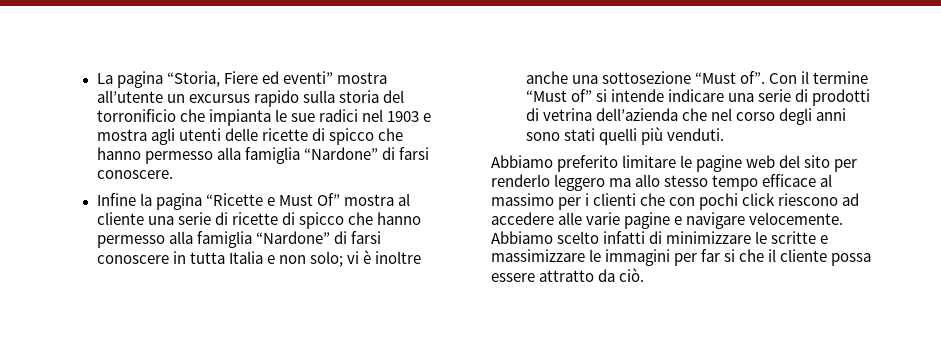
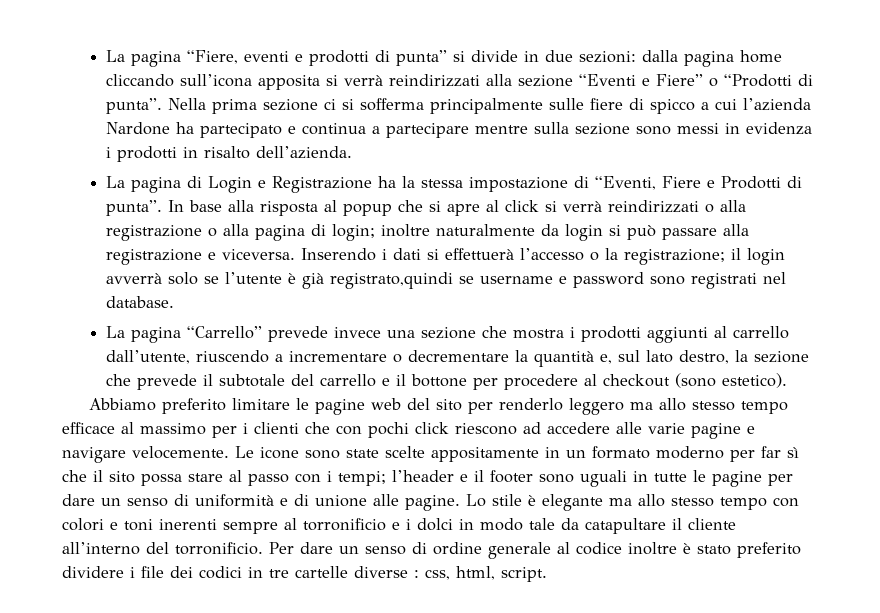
[96,71,388,88] [96,90,405,107] [96,109,432,126] [96,128,404,145] [96,147,430,164] [96,170,173,179] [96,193,411,210] [96,212,422,229] [96,231,381,248] [96,250,422,267] [525,71,869,84] [525,89,871,106] [525,108,847,125] [525,127,724,145] La pagina “Storia, Fiere ed eventi” mostra all’utente un excursus rapido sulla storia del torronificio che impianta le sue radici nel 1903 e mostra agli utenti delle ricette di spicco che hanno permesso alla famiglia “Nardone” di farsi conoscere. // Infine la pagina “Ricette e Must Of” mostra al cliente una serie di ricette di spicco che hanno permesso alla famiglia “Nardone” di farsi conoscere in tutta Italia e non solo; vi è inoltre anche una sottosezione “Must of”. Con il termine “Must of” si intende indicare una serie di prodotti di vetrina dell’azienda che nel corso degli anni sono stati quelli più venduti. -> [106,50,783,67] [106,74,814,90] [106,98,812,114] [106,122,813,138] [106,146,353,162] [106,176,803,193] [106,200,747,216] [106,224,750,241] [106,248,786,265] [106,272,787,289] [106,296,175,308] [106,326,790,343] [106,350,810,367] [106,373,788,390] La pagina “Fiere, eventi e prodotti di punta” si divide in due sezioni: dalla pagina home cliccando sull’icona apposita si verrà reindirizzati alla sezione “Eventi e Fiere” o “Prodotti di punta”. Nella prima sezione ci si sofferma principalmente sulle fiere di spicco a cui l’azienda Nardone ha partecipato e continua a partecipare mentre sulla sezione sono messi in evidenza i prodotti in risalto dell’azienda. // La pagina di Login e Registrazione ha la stessa impostazione di “Eventi, Fiere e Prodotti di punta”. In base alla risposta al popup che si apre al click si verrà reindirizzati o alla registrazione o alla pagina di login; inoltre naturalmente da login si può passare alla registrazione e viceversa. Inserendo i dati si effettuerà l’accesso o la registrazione; il login avverrà solo se l’utente è già registrato,quindi se username e password sono registrati nel database. // La pagina “Carrello” prevede invece una sezione che mostra i prodotti aggiunti al carrello dall’utente, riuscendo a incrementare o decrementare la quantità e, sul lato destro, la sezione che prevede il subtotale del carrello e il bottone per procedere al checkout (sono estetico).
[491,231,829,244] [491,249,671,266] Abbiamo scelto infatti di minimizzare le scritte e massimizzare le immagini -> [235,446,724,462] Le icone sono state scelte appositamente in un formato moderno
[724,249,736,262] si -> [787,447,799,458] sì
[780,249,872,266] [491,268,645,282] cliente possa essere attratto da ciò. -> [109,470,793,487] [62,494,799,511] [62,518,736,534] [62,542,801,559] [62,566,547,582] sito possa stare al passo con i tempi; l’header e il footer sono uguali in tutte le pagine per dare un senso di uniformità e di unione alle pagine. Lo stile è elegante ma allo stesso tempo con colori e toni inerenti sempre al torronificio e i dolci in modo tale da catapultare il cliente all’interno del torronificio. Per dare un senso di ordine generale al codice inoltre è stato preferito dividere i file dei codici in tre cartelle diverse : css, html, script.

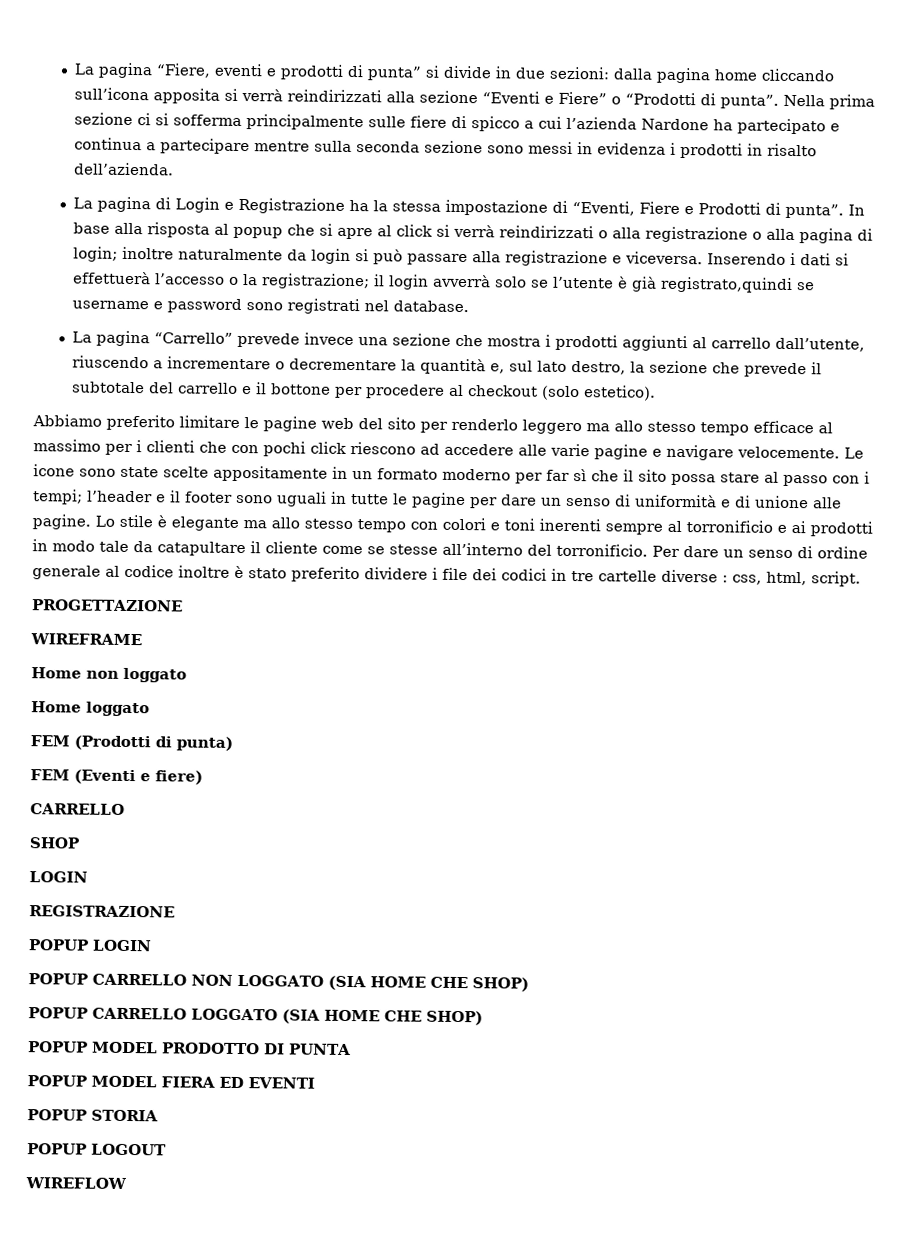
(570, 128) none -> [356,141,421,153] seconda
[675,373,717,388] (sono -> [541,385,581,401] (solo
[406,518,453,531] i dolci -> [791,521,873,537] ai prodotti
(736, 524) none -> [322,544,438,555] come se stesse
(547, 574) none -> [32,599,183,612] [30,633,142,646] [31,667,187,683] [31,701,150,717] [30,735,233,751] [30,769,203,785] [30,803,125,815] [29,837,80,849] [29,871,88,883] [29,905,175,918] [28,939,152,952] [28,973,529,992] [28,1007,483,1026] [28,1041,351,1056] [27,1075,315,1089] [27,1109,158,1122] [27,1143,167,1156] [25,1177,127,1189] // PROGETTAZIONE // WIREFRAME // Home non loggato // Home loggato // FEM (Prodotti di punta) // FEM (Eventi e fiere) // CARRELLO // SHOP // LOGIN // REGISTRAZIONE // POPUP LOGIN // POPUP CARRELLO NON LOGGATO (SIA HOME CHE SHOP) // POPUP CARRELLO LOGGATO (SIA HOME CHE SHOP) // POPUP MODEL PRODOTTO DI PUNTA // POPUP MODEL FIERA ED EVENTI // POPUP STORIA // POPUP LOGOUT // WIREFLOW

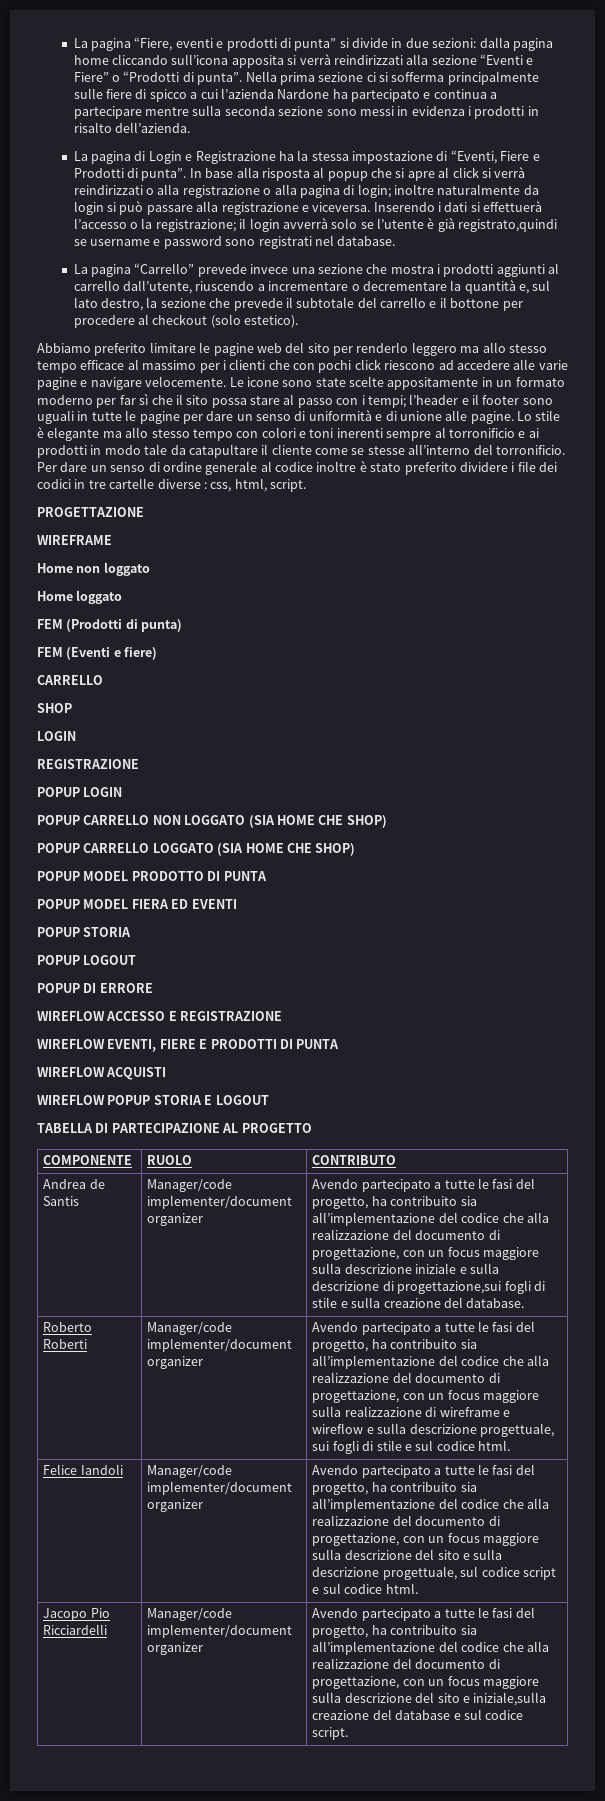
[25,1177,127,1189] WIREFLOW -> [37,983,153,993] [37,1011,283,1021] [37,1039,340,1052] [37,1067,167,1080] [37,1095,269,1105] [37,1123,312,1133] [43,1155,133,1165] [147,1155,193,1165] [312,1155,397,1165] [43,1179,105,1189] [43,1196,80,1206] [147,1179,233,1192] [147,1195,293,1209] [147,1213,204,1226] [312,1178,535,1192] [312,1196,477,1209] [312,1212,549,1226] [312,1229,500,1240] [312,1247,539,1260] [312,1263,499,1274] [312,1280,545,1294] [312,1297,525,1308] [43,1322,93,1332] [43,1339,88,1349] [147,1322,233,1335] [147,1338,293,1352] [147,1356,204,1369] [312,1321,535,1335] [312,1339,477,1352] [312,1355,549,1369] [312,1372,500,1383] [312,1390,539,1403] [312,1406,510,1417] [312,1423,554,1437] [312,1440,511,1454] [43,1464,123,1475] [147,1465,233,1478] [147,1481,293,1495] [147,1499,204,1512] [312,1464,535,1478] [312,1482,477,1495] [312,1498,549,1512] [312,1515,500,1526] [312,1533,539,1546] [312,1549,503,1560] [312,1566,556,1580] [312,1583,418,1594] [43,1608,110,1621] [43,1624,108,1635] [147,1608,233,1621] [147,1624,293,1638] [147,1642,204,1655] [312,1607,535,1621] [312,1625,477,1638] [312,1641,549,1655] [312,1658,500,1669] [312,1676,539,1689] [312,1692,547,1706] [312,1709,524,1720] [312,1727,349,1740] POPUP DI ERRORE // WIREFLOW ACCESSO E REGISTRAZIONE // WIREFLOW EVENTI, FIERE E PRODOTTI DI PUNTA // WIREFLOW ACQUISTI // WIREFLOW POPUP STORIA E LOGOUT // TABELLA DI PARTECIPAZIONE AL PROGETTO // COMPONENTE | RUOLO | CONTRIBUTO // Andrea de Santis | Manager/code implementer/document organizer | Avendo partecipato a tutte le fasi del progetto, ha contribuito sia all’implementazione del codice che alla realizzazione del documento di progettazione, con un focus maggiore sulla descrizione iniziale e sulla descrizione di progettazione,sui fogli di stile e sulla creazione del database. // Roberto Roberti | Manager/code implementer/document organizer | Avendo partecipato a tutte le fasi del progetto, ha contribuito sia all’implementazione del codice che alla realizzazione del documento di progettazione, con un focus maggiore sulla realizzazione di wireframe e wireflow e sulla descrizione progettuale, sui fogli di stile e sul codice html. // Felice Iandoli | Manager/code implementer/document organizer | Avendo partecipato a tutte le fasi del progetto, ha contribuito sia all’implementazione del codice che alla realizzazione del documento di progettazione, con un focus maggiore sulla descrizione del sito e sulla descrizione progettuale, sul codice script e sul codice html. // Jacopo Pio Ricciardelli | Manager/code implementer/document organizer | Avendo partecipato a tutte le fasi del progetto, ha contribuito sia all’implementazione del codice che alla realizzazione del documento di progettazione, con un focus maggiore sulla descrizione del sito e iniziale,sulla creazione del database e sul codice script.

